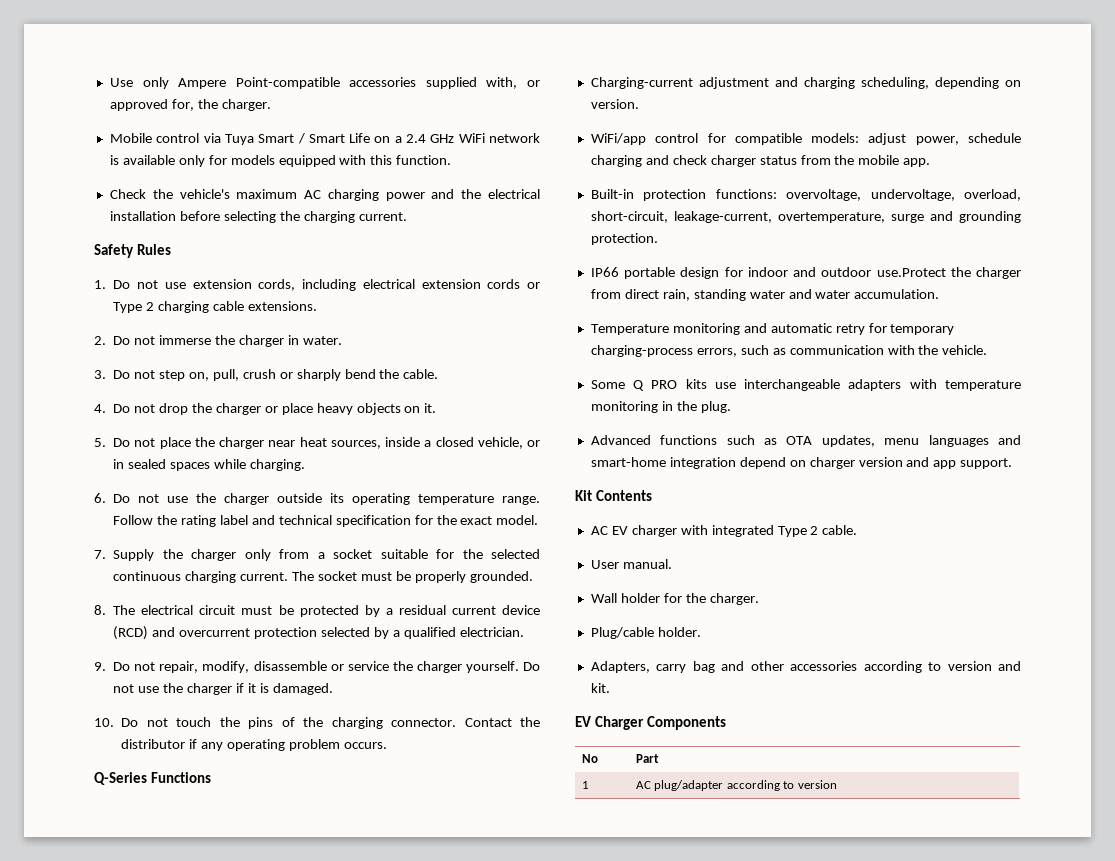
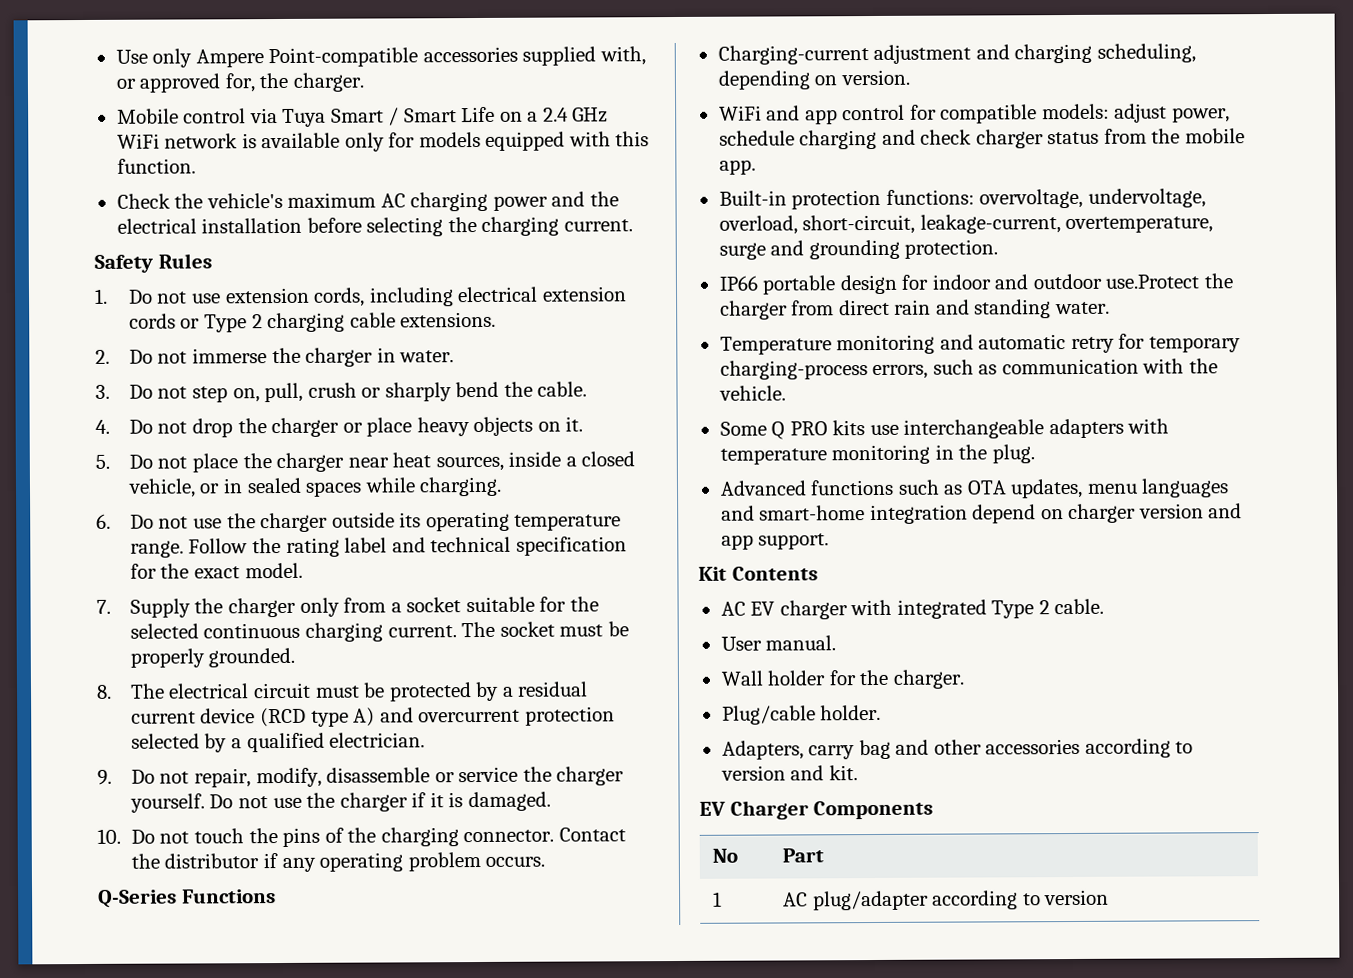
[113,626,149,640] (RCD) -> [259,707,376,728] (RCD type A)
[590,133,646,145] WiFi/app -> [718,105,838,125] WiFi and app
[662,289,940,301] rain, standing water and water accumulation. -> [894,299,1110,319] rain and standing water.

